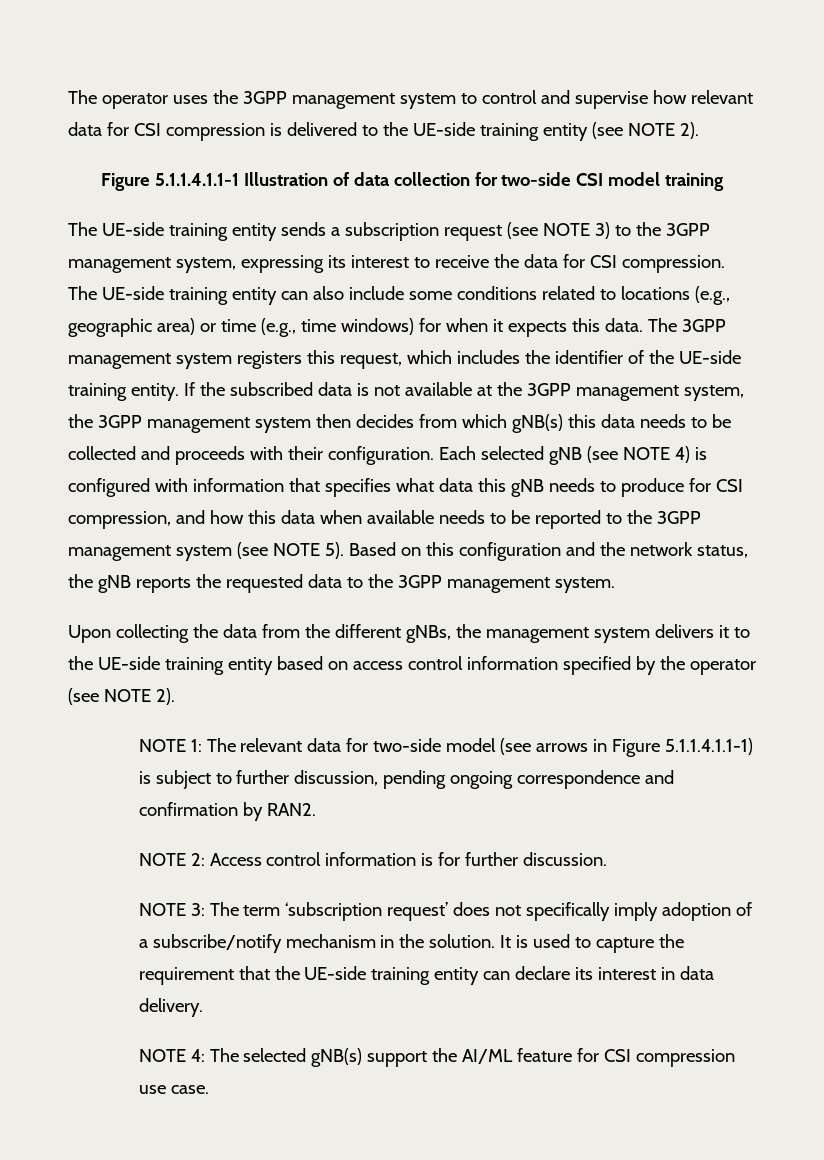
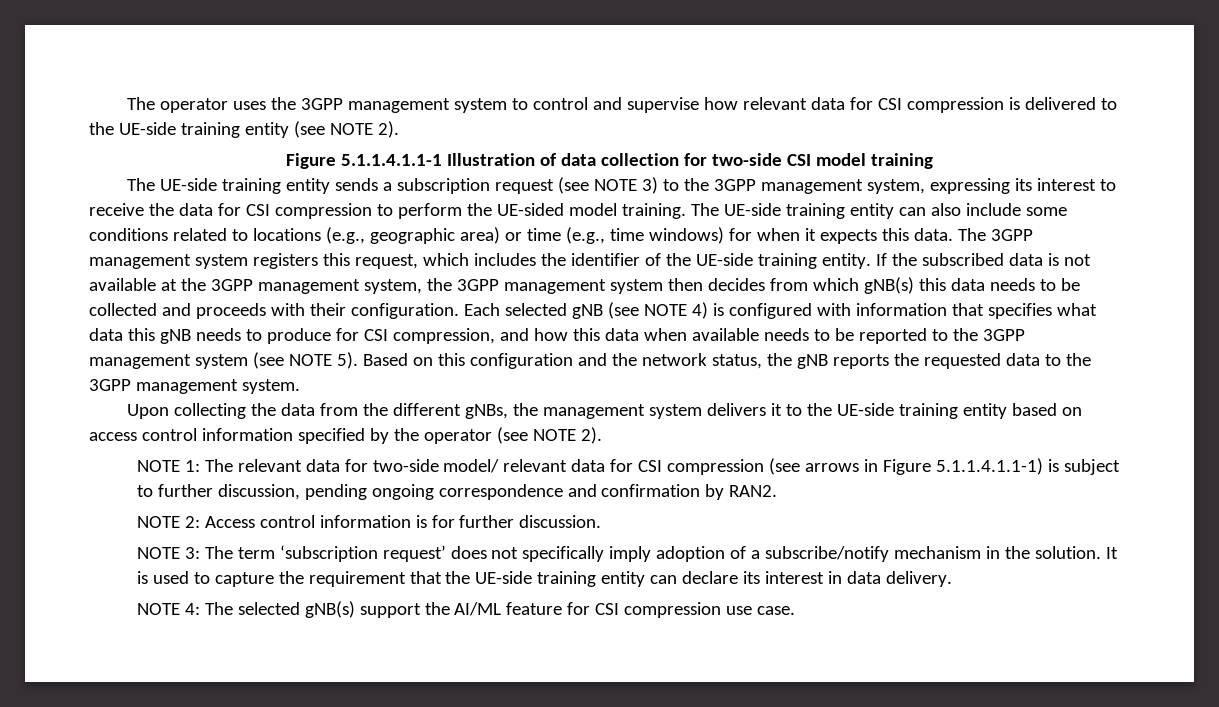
[621,255,725,273] compression. -> [274,203,686,219] compression to perform the UE-sided model training.
[446,738,497,752] model -> [443,459,765,475] model/ relevant data for CSI compression

